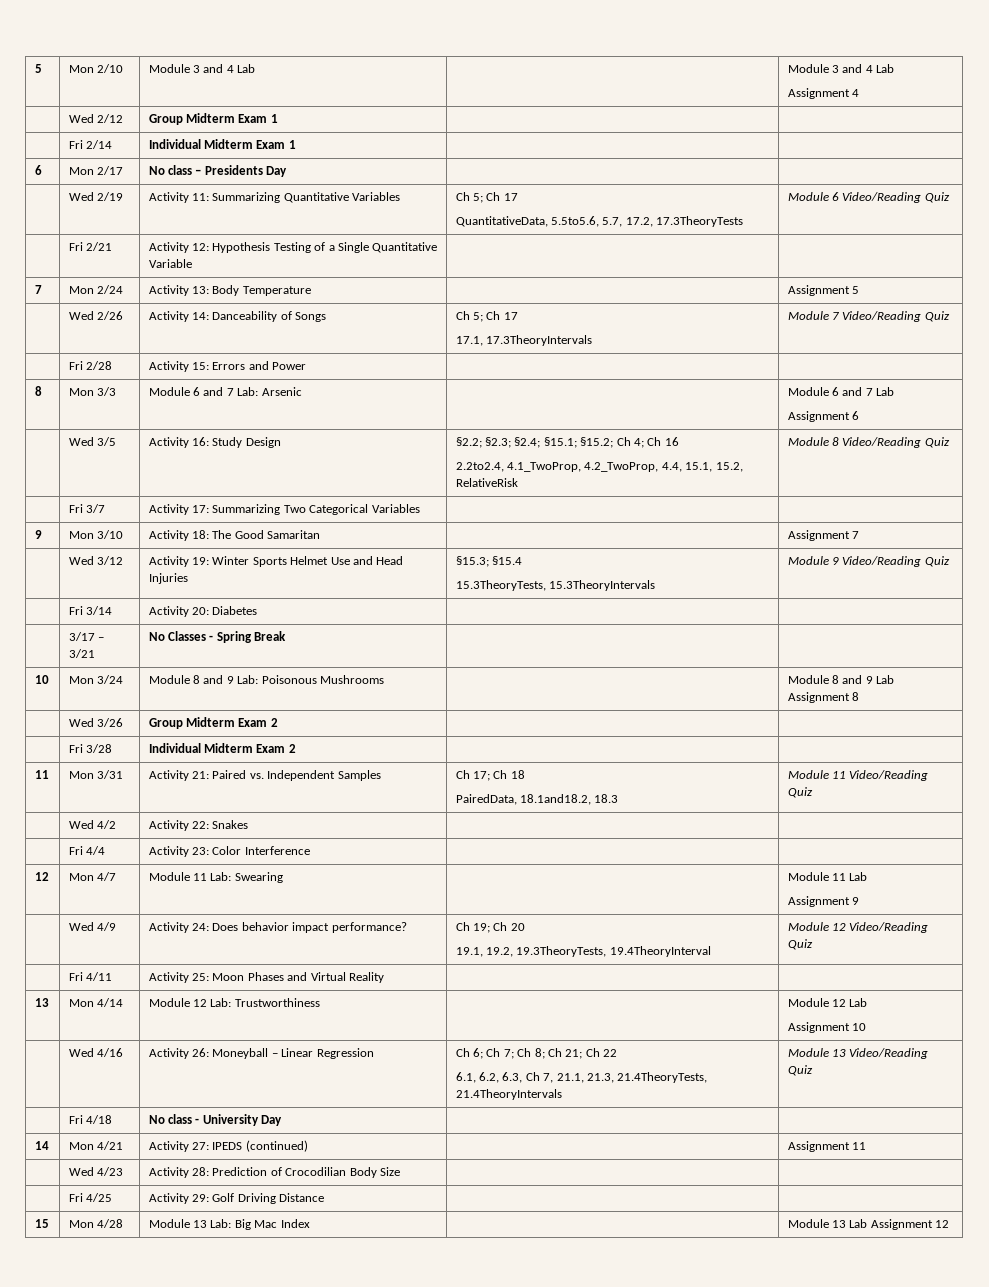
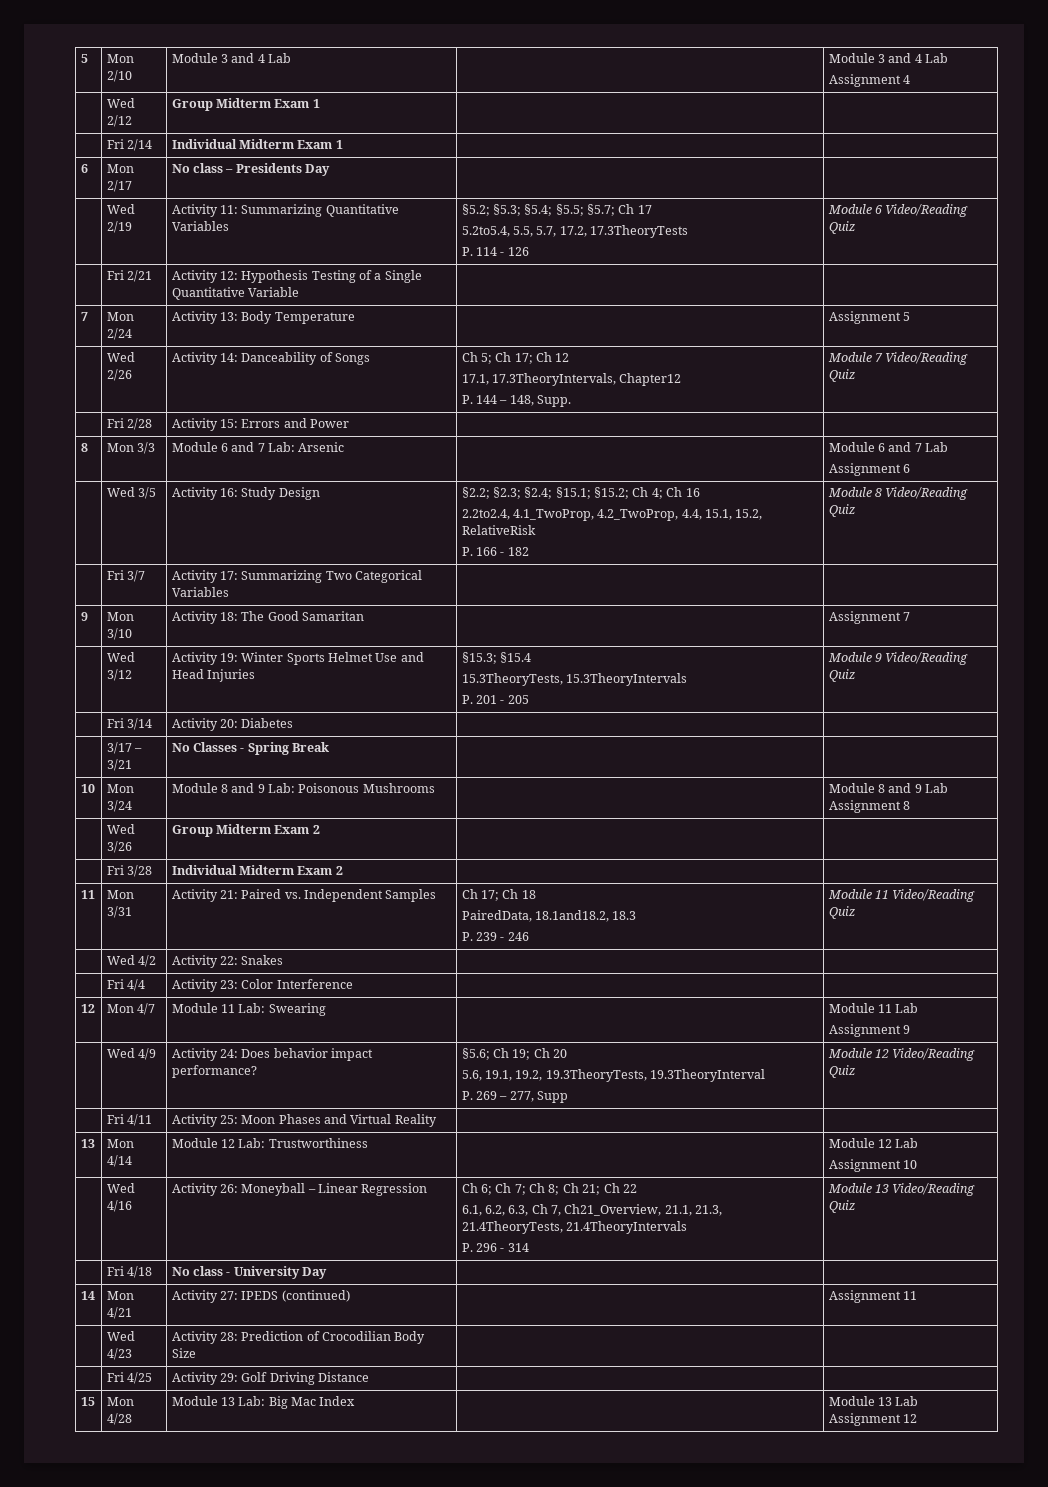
[455,192,518,203] [455,216,600,227] Ch 5; Ch 17 // QuantitativeData, 5.5to5.6, -> [461,204,652,216] [461,226,533,237] §5.2; §5.3; §5.4; §5.5; §5.7; Ch 17 // 5.2to5.4, 5.5,
(744, 221) none -> [461,247,529,256] // P. 114 - 126
[503,312,518,320] [455,335,593,346] 17 // 17.1, 17.3TheoryIntervals -> [514,352,570,364] [461,373,682,386] [461,395,572,407] 17; Ch 12 // 17.1, 17.3TheoryIntervals, Chapter12 // P. 144 – 148, Supp.
(518, 482) none -> [461,547,529,556] // P. 166 - 182
(656, 585) none -> [461,695,529,704] // P. 201 - 205
(619, 798) none -> [461,932,529,941] // P. 239 - 246
(407, 927) none -> [461,1048,490,1060] §5.6;
(525, 927) none -> [461,1070,482,1081] 5.6,
[609,946,711,957] 19.4TheoryInterval -> [650,1069,766,1082] [461,1091,569,1103] 19.3TheoryInterval // P. 269 – 277, Supp
(554, 1078) none -> [564,1204,662,1216] Ch21_Overview,
(562, 1094) none -> [461,1243,529,1252] // P. 296 - 314

